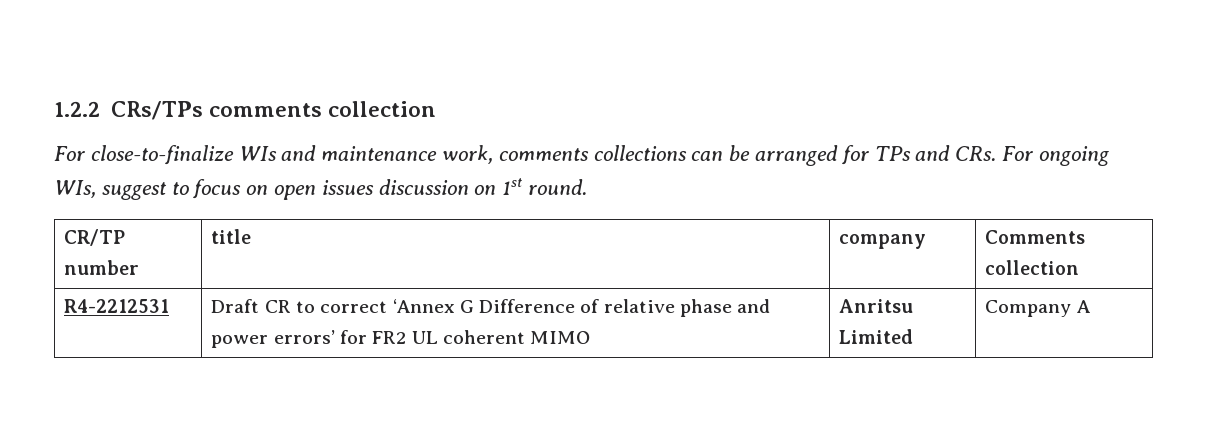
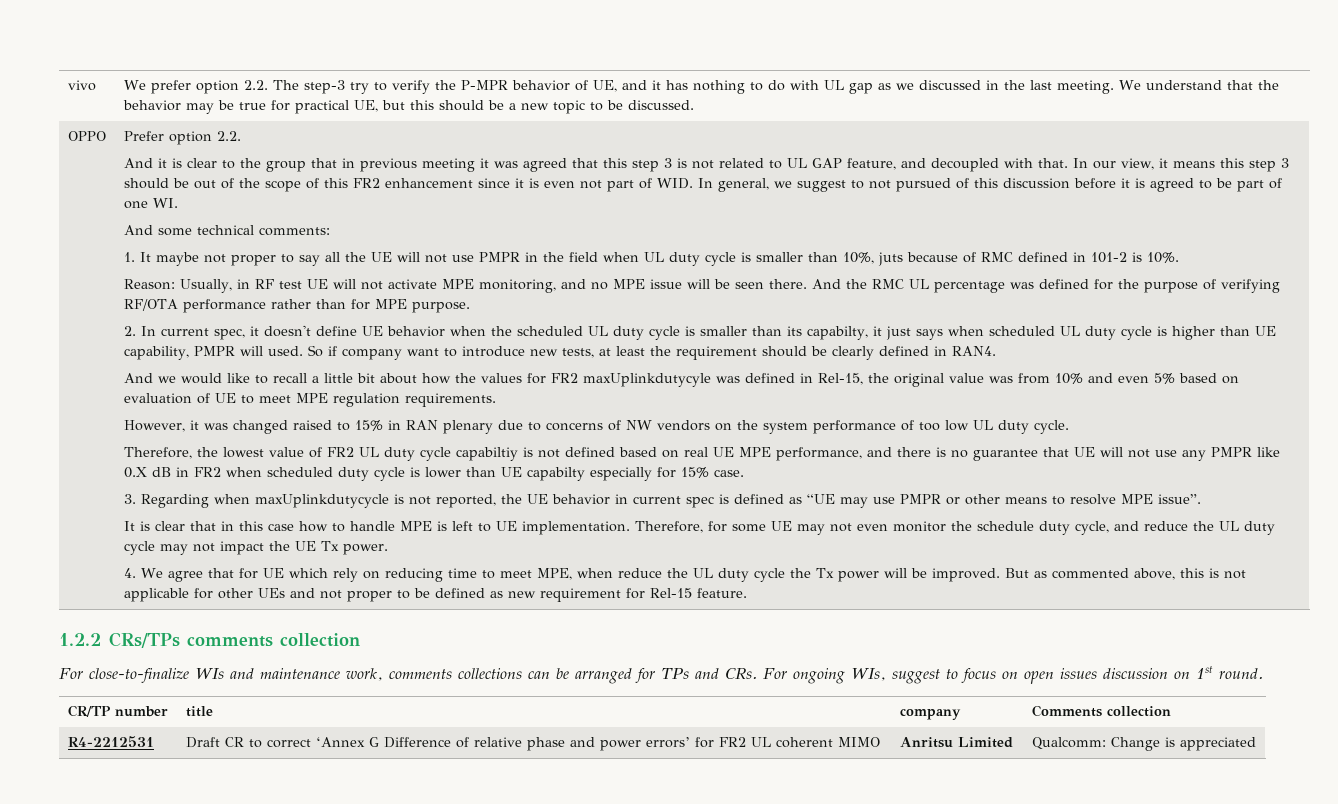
(54, 109) none -> [67,80,96,91] [123,80,1279,94] [122,100,694,114] [67,131,106,141] [123,131,241,145] [123,158,1289,172] [123,178,1282,192] [123,198,178,209] [123,225,330,236] [123,252,1179,266] [123,279,1280,293] [123,299,470,313] [123,325,1276,340] [123,345,996,360] [123,373,1239,387] [123,393,496,407] [123,420,1069,434] [123,447,1280,461] [123,467,744,481] [123,494,1201,508] [123,521,1275,535] [123,541,388,555] [123,568,1246,582] [123,588,747,602] vivo | We prefer option 2.2. The step-3 try to verify the P-MPR behavior of UE, and it has nothing to do with UL gap as we discussed in the last meeting. We understand that the behavior may be true for practical UE, but this should be a new topic to be discussed. // OPPO | Prefer option 2.2. // And it is clear to the group that in previous meeting it was agreed that this step 3 is not related to UL GAP feature, and decoupled with that. In our view, it means this step 3 should be out of the scope of this FR2 enhancement since it is even not part of WID. In general, we suggest to not pursued of this discussion before it is agreed to be part of one WI. // And some technical comments: // 1. It maybe not proper to say all the UE will not use PMPR in the field when UL duty cycle is smaller than 10%, juts because of RMC defined in 101-2 is 10%. // Reason: Usually, in RF test UE will not activate MPE monitoring, and no MPE issue will be seen there. And the RMC UL percentage was defined for the purpose of verifying RF/OTA performance rather than for MPE purpose. // 2. In current spec, it doesn't define UE behavior when the scheduled UL duty cycle is smaller than its capabilty, it just says when scheduled UL duty cycle is higher than UE capability, PMPR will used. So if company want to introduce new tests, at least the requirement should be clearly defined in RAN4. // And we would like to recall a little bit about how the values for FR2 maxUplinkdutycyle was defined in Rel-15, the original value was from 10% and even 5% based on evaluation of UE to meet MPE regulation requirements. // However, it was changed raised to 15% in RAN plenary due to concerns of NW vendors on the system performance of too low UL duty cycle. // Therefore, the lowest value of FR2 UL duty cycle capabiltiy is not defined based on real UE MPE performance, and there is no guarantee that UE will not use any PMPR like 0.X dB in FR2 when scheduled duty cycle is lower than UE capabilty especially for 15% case. // 3. Regarding when maxUplinkdutycycle is not reported, the UE behavior in current spec is defined as “UE may use PMPR or other means to resolve MPE issue”. // It is clear that in this case how to handle MPE is left to UE implementation. Therefore, for some UE may not even monitor the schedule duty cycle, and reduce the UL duty cycle may not impact the UE Tx power. // 4. We agree that for UE which rely on reducing time to meet MPE, when reduce the UL duty cycle the Tx power will be improved. But as commented above, this is not applicable for other UEs and not proper to be defined as new requirement for Rel-15 feature. //
[985,300,1091,317] Company A -> [1031,737,1256,751] Qualcomm: Change is appreciated

